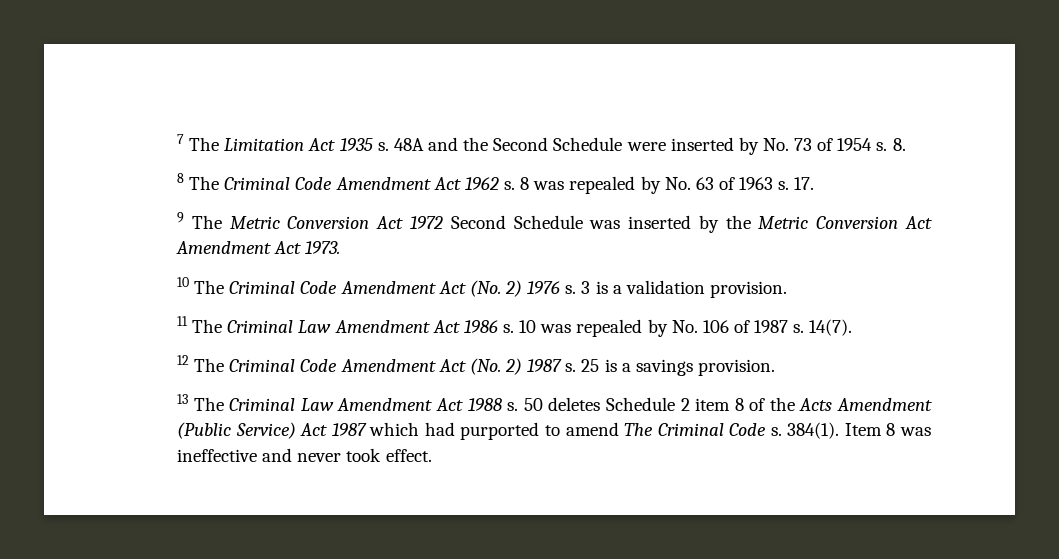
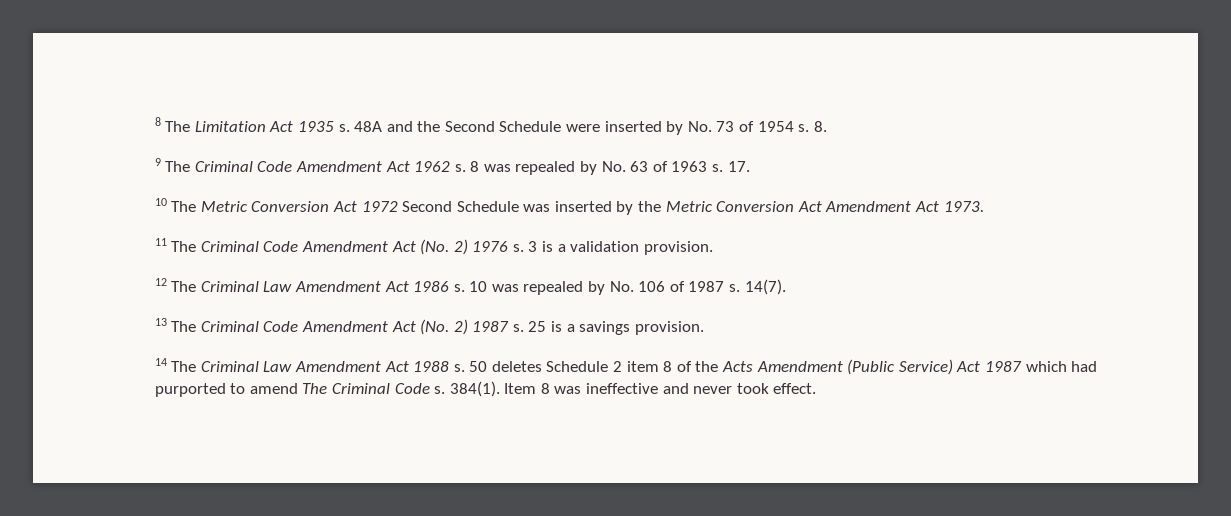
[177,134,185,144] 7 -> [154,117,161,126] 8
[177,173,185,183] 8 -> [154,158,161,166] 9
[177,212,185,223] 9 -> [154,198,167,206] 10
[177,277,190,287] 10 -> [154,238,167,246] 11
[177,316,189,326] 11 -> [154,278,167,286] 12
[177,355,190,365] 12 -> [154,318,167,326] 13
[177,394,189,404] 13 -> [154,358,167,366] 14

